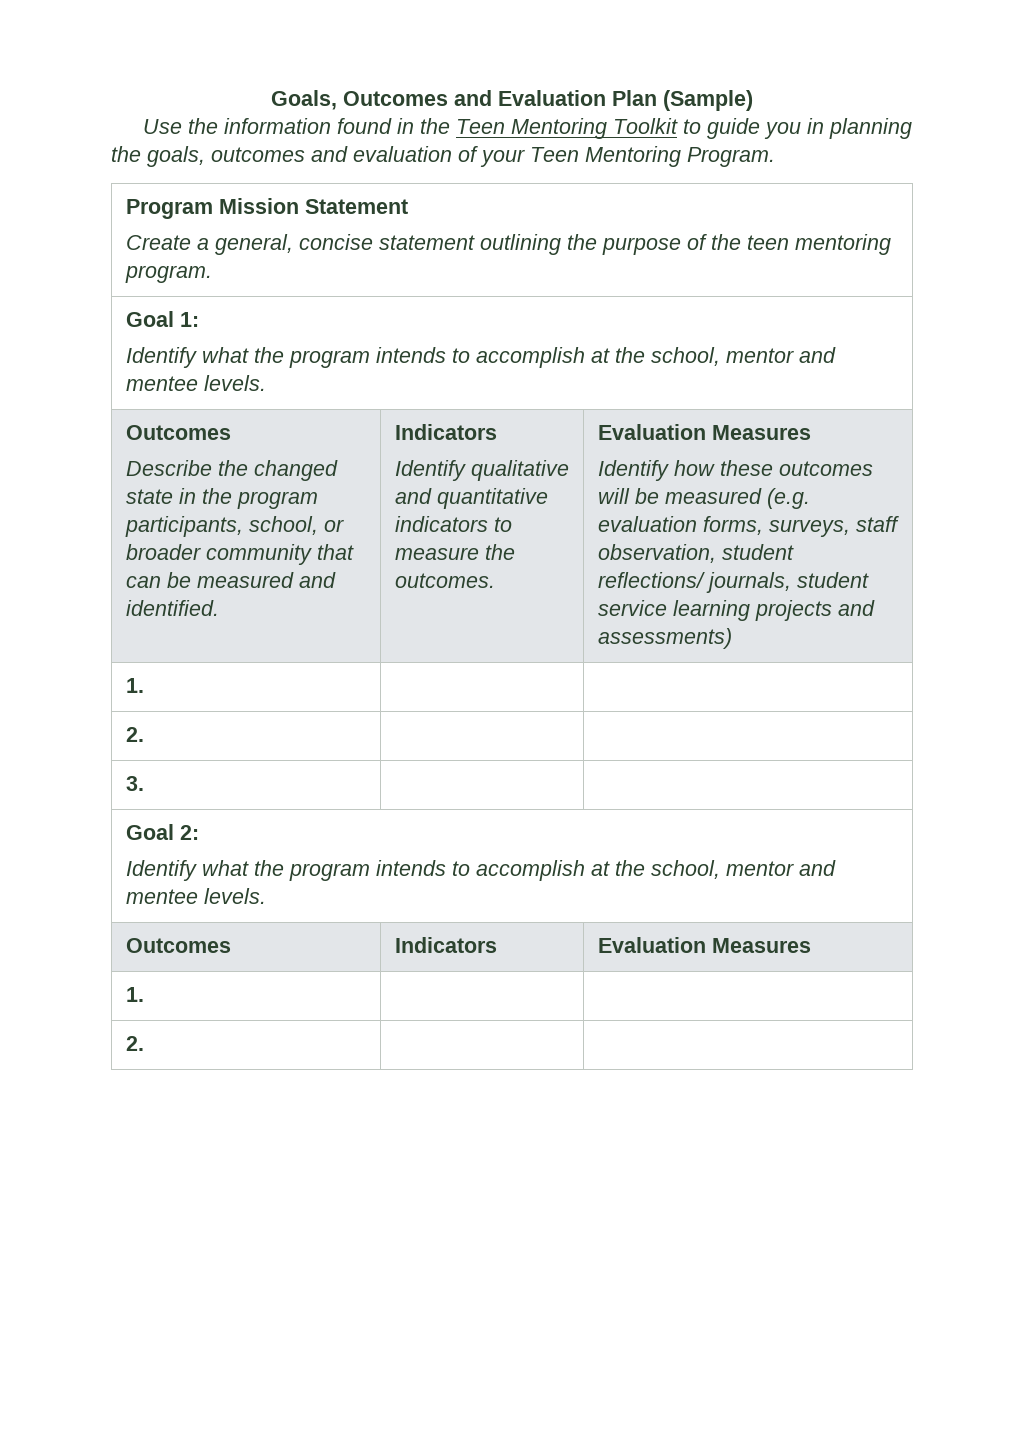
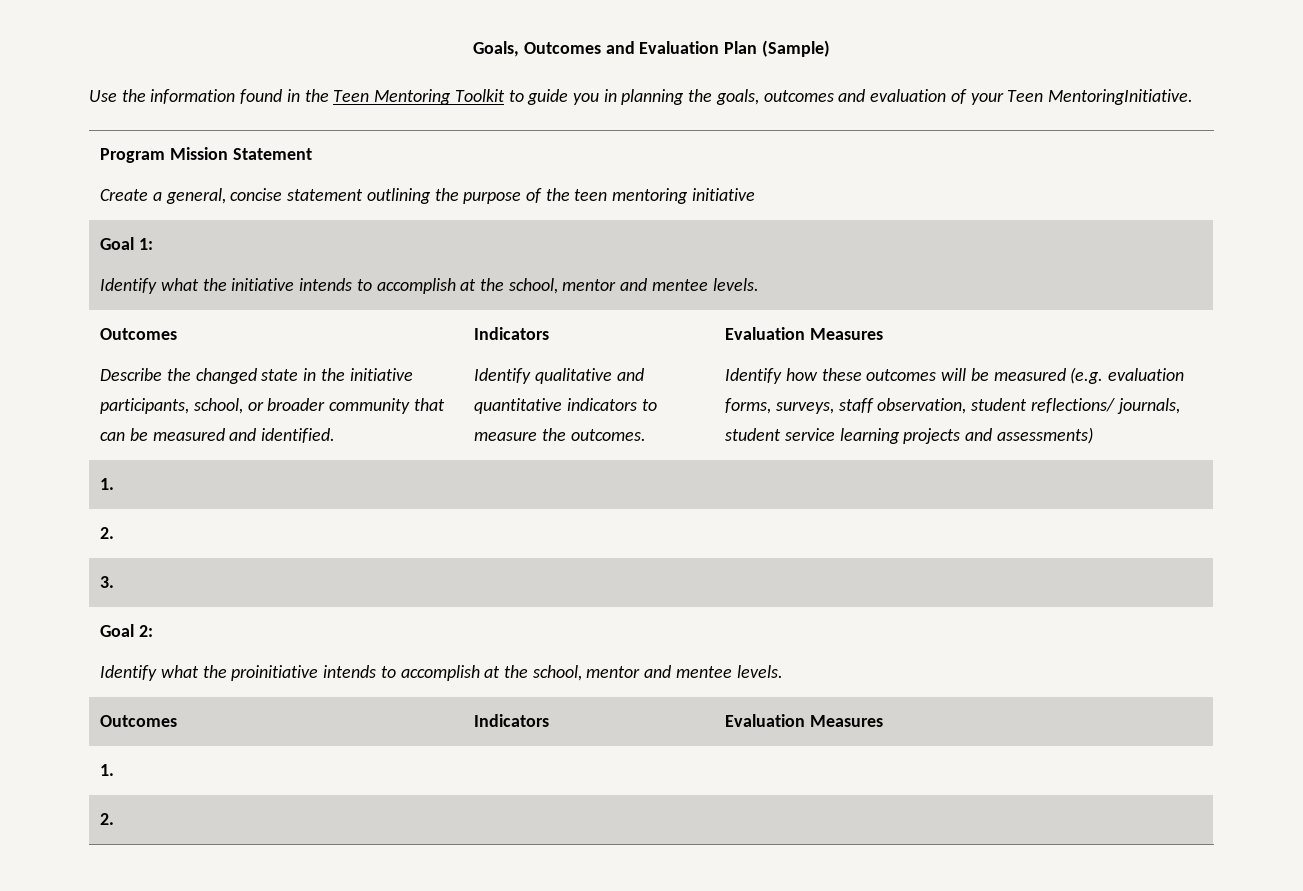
[585,146,775,167] Mentoring Program. -> [1047,89,1193,105] MentoringInitiative.
[124,265,212,283] program. -> [691,188,755,201] initiative
[288,350,370,368] program -> [231,278,295,291] initiative
[236,491,318,509] program -> [349,368,413,381] initiative
[288,863,370,881] program -> [231,665,319,681] proinitiative

